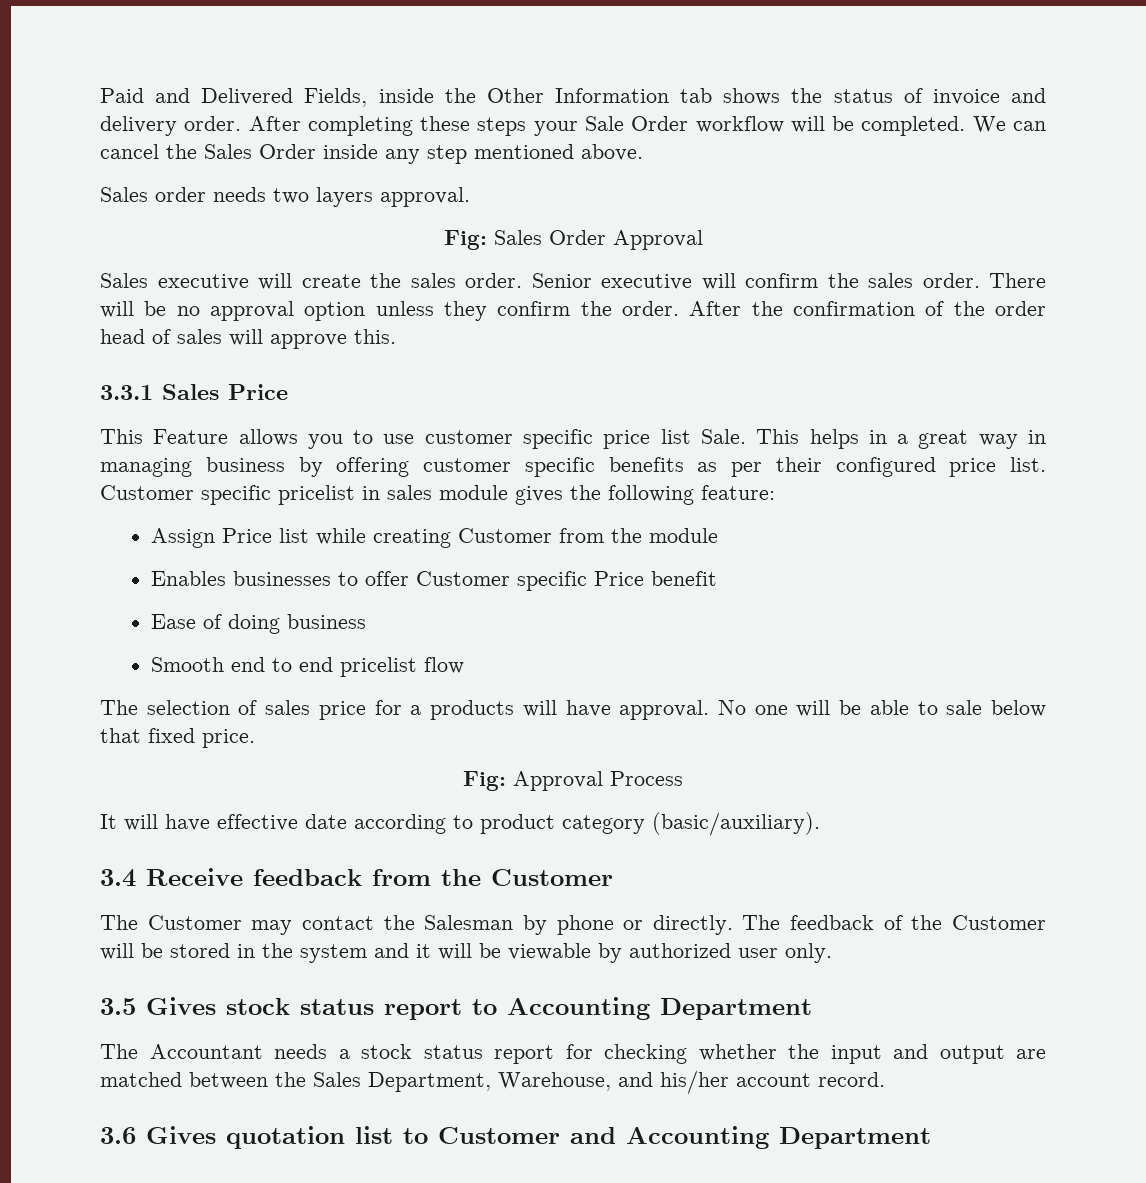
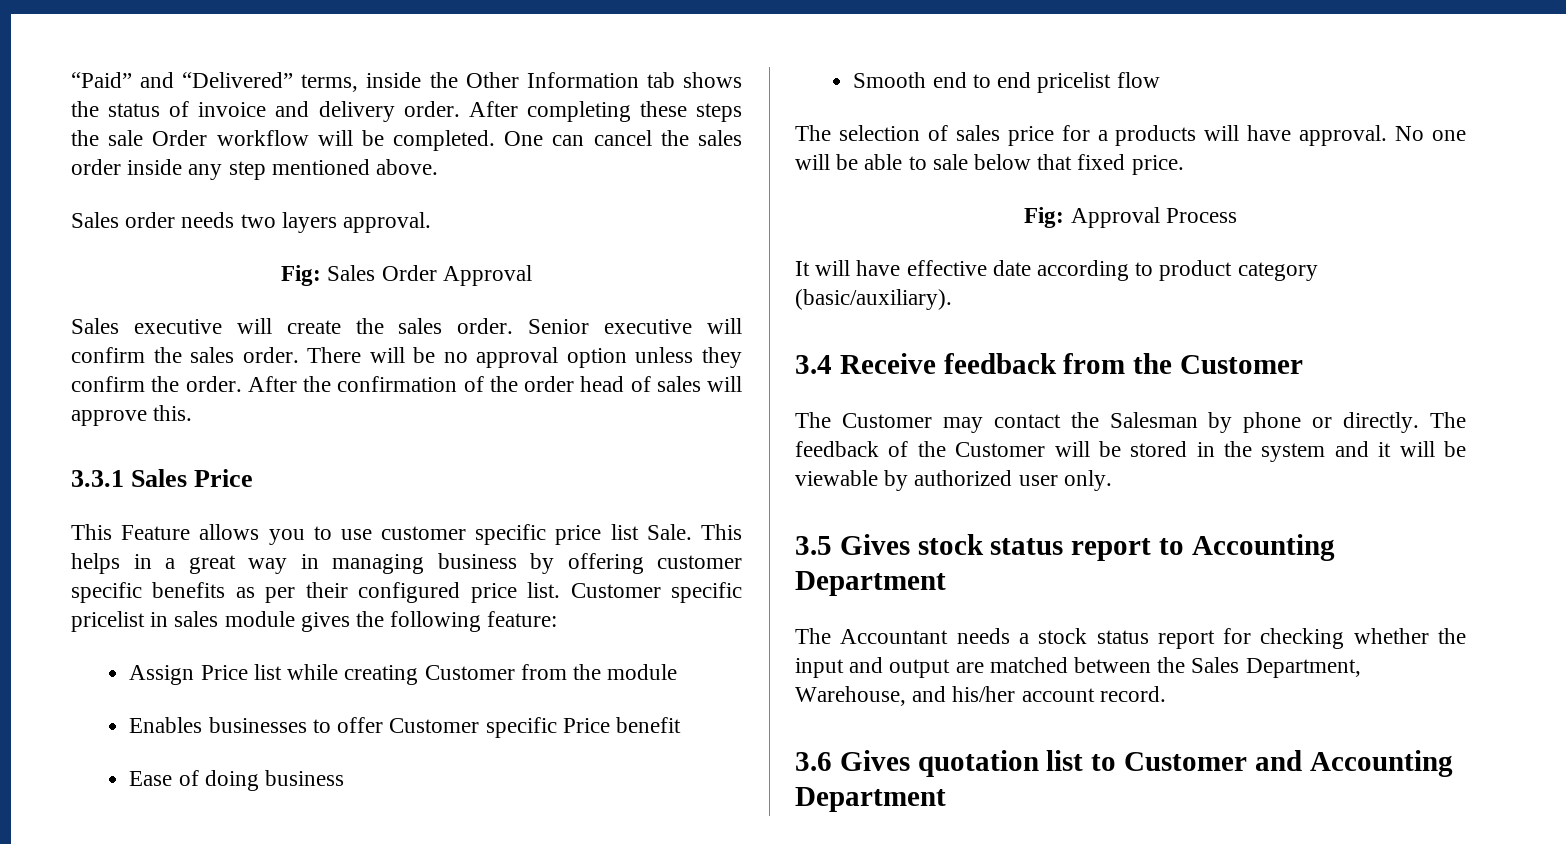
[100,88,368,107] Paid and Delivered Fields, -> [71,72,359,92] “Paid” and “Delivered” terms,
[533,116,624,136] your Sale -> [71,130,144,146] the sale
[972,116,1006,133] We -> [504,131,544,146] One
[204,144,316,159] Sales Order -> [697,130,742,146] [71,159,121,175] sales order

